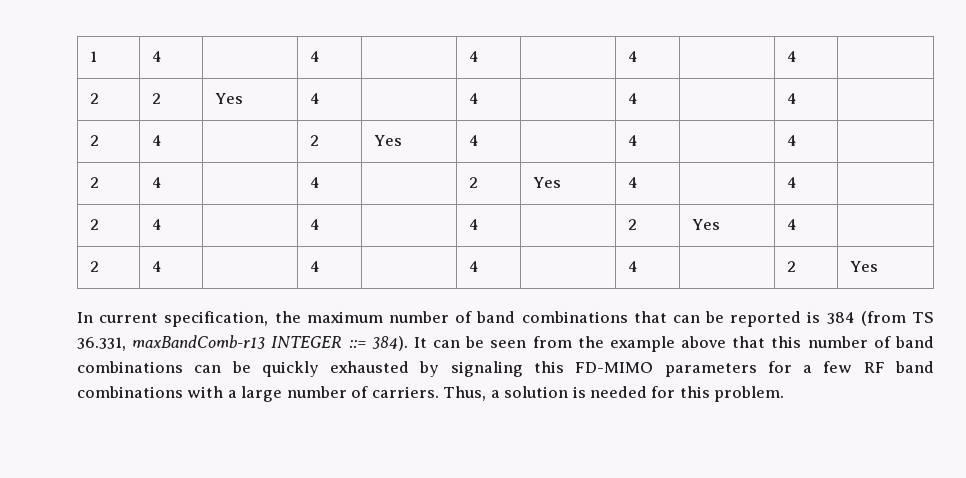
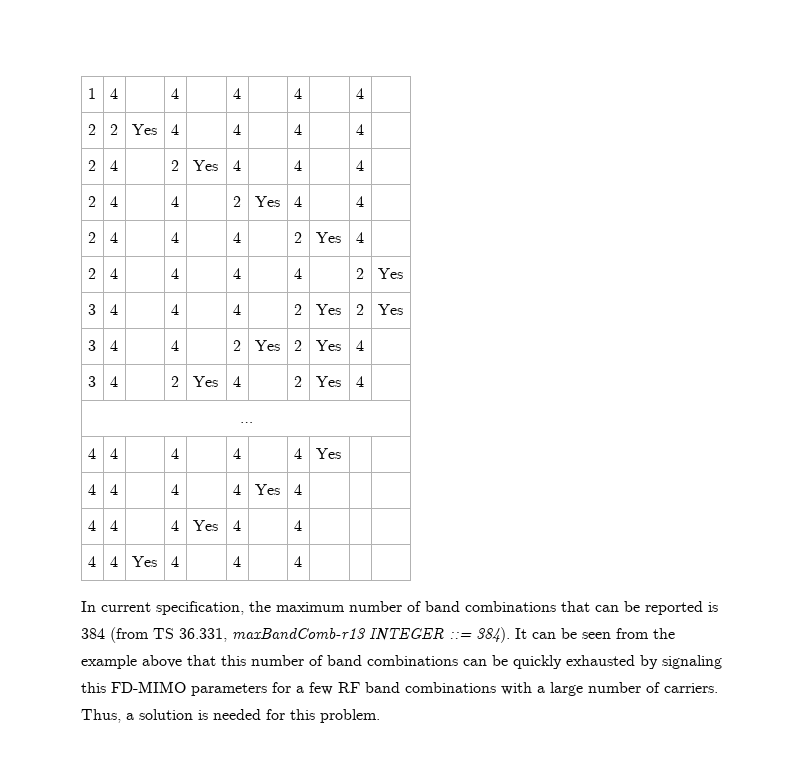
(878, 266) none -> [87,304,96,315] [109,304,118,315] [170,304,179,315] [232,304,241,315] [293,304,302,315] [315,304,341,315] [355,304,364,315] [377,304,403,315] [87,340,96,351] [109,340,118,351] [170,340,179,351] [232,340,241,351] [254,340,280,351] [293,340,302,351] [315,340,341,351] [355,340,364,351] [87,376,96,387] [109,376,118,387] [170,376,179,387] [192,376,218,387] [232,376,241,387] [293,376,302,387] [315,376,341,387] [355,376,364,387] [239,422,253,423] [87,448,96,459] [109,448,118,459] [170,448,179,459] [232,448,241,459] [293,448,302,459] [315,448,341,459] [87,484,96,495] [109,484,118,495] [170,484,179,495] [232,484,241,495] [254,484,280,495] [293,484,302,495] [87,520,96,531] [109,520,118,531] [170,520,179,531] [192,520,218,531] [232,520,241,531] [293,520,302,531] [87,556,96,567] [109,556,118,567] [131,556,157,567] [170,556,179,567] [232,556,241,567] [293,556,302,567] // 3 | 4 | | 4 | | 4 | | 2 | Yes | 2 | Yes // 3 | 4 | | 4 | | 2 | Yes | 2 | Yes | 4 | // 3 | 4 | | 2 | Yes | 4 | | 2 | Yes | 4 | // … // 4 | 4 | | 4 | | 4 | | 4 | Yes | | // 4 | 4 | | 4 | | 4 | Yes | 4 | | | // 4 | 4 | | 4 | Yes | 4 | | 4 | | | // 4 | 4 | Yes | 4 | | 4 | | 4 | | |

